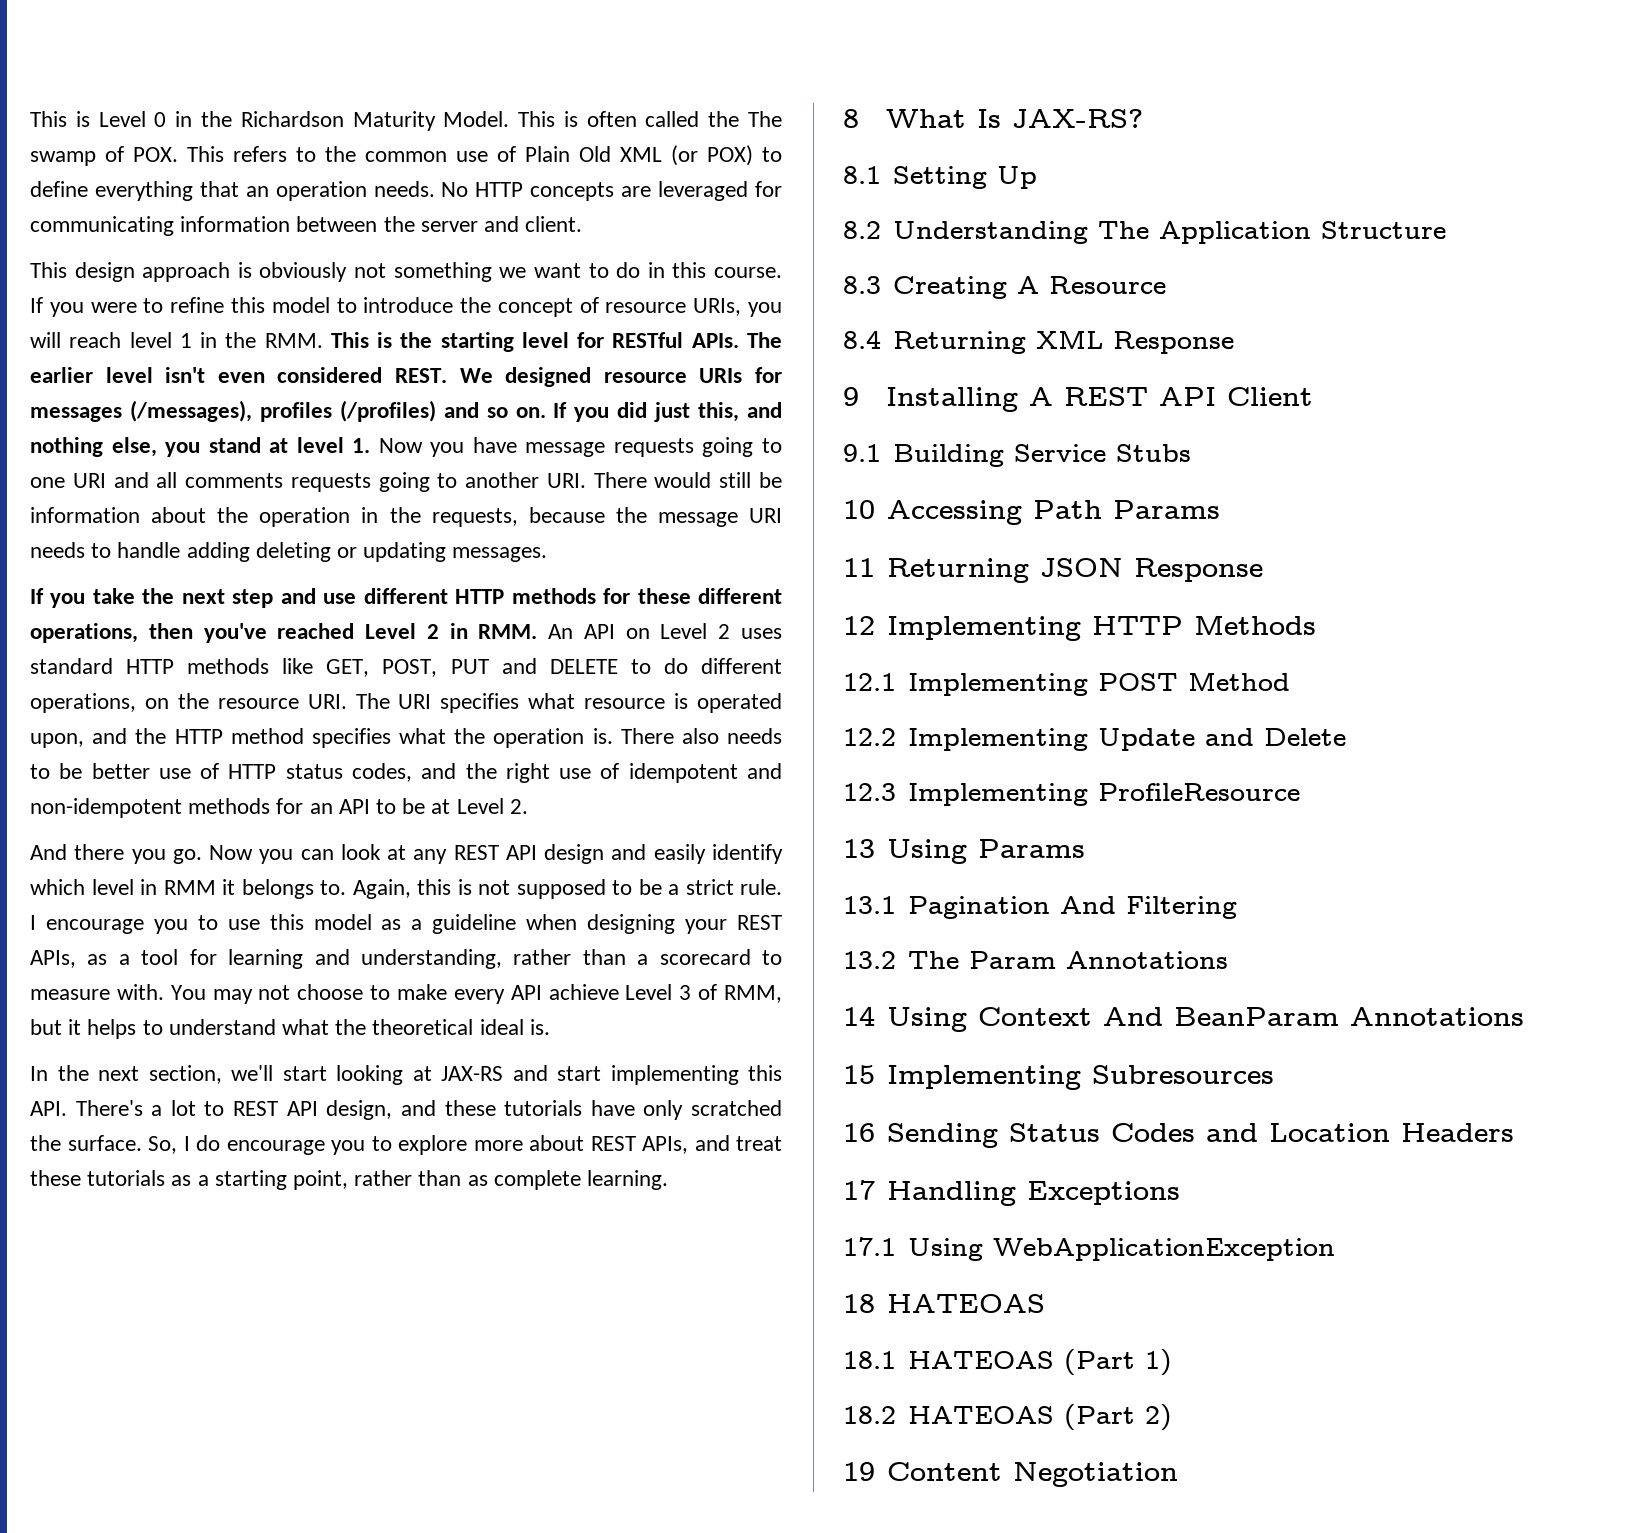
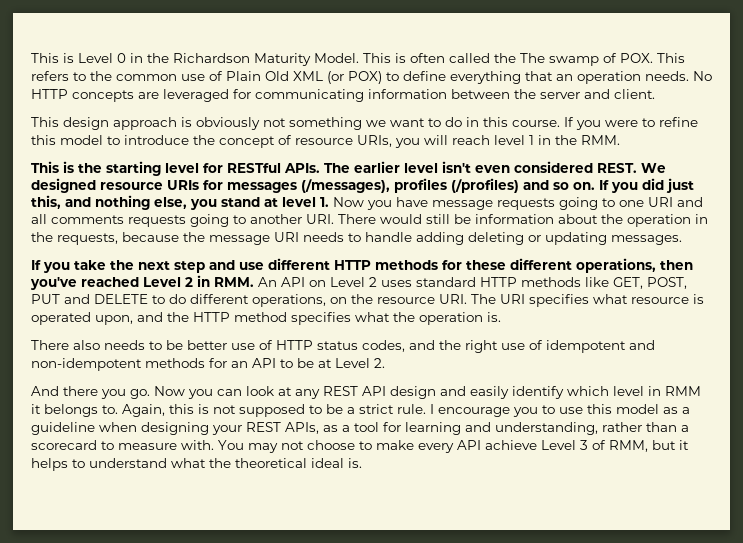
(323, 340) none -> (620, 140) //
(613, 736) none -> (501, 317) //
[30,1065,782,1085] [30,1100,783,1120] [30,1135,782,1155] [30,1170,669,1190] [843,109,1143,128] [843,166,1037,189] [843,221,1446,244] [843,276,1166,299] [843,330,1234,354] [843,387,1313,412] [843,444,1191,467] [843,500,1220,525] [843,558,1263,583] [843,615,1316,641] [843,672,1290,696] [843,728,1346,751] [843,783,1300,806] [843,839,1085,864] [843,896,1237,919] [843,951,1228,969] [843,1006,1524,1032] [843,1065,1274,1090] [843,1123,1514,1148] [843,1180,1180,1206] [843,1237,1335,1261] [843,1294,1045,1313] [843,1349,1172,1376] [843,1404,1172,1431] [843,1462,1178,1487] // In the next section, we'll start looking at JAX-RS and start implementing this API. There's a lot to REST API design, and these tutorials have only scratched the surface. So, I do encourage you to explore more about REST APIs, and treat these tutorials as a starting point, rather than as complete learning. // 8 What Is JAX-RS? // 8.1 Setting Up // 8.2 Understanding The Application Structure // 8.3 Creating A Resource // 8.4 Returning XML Response // 9 Installing A REST API Client // 9.1 Building Service Stubs // 10 Accessing Path Params // 11 Returning JSON Response // 12 Implementing HTTP Methods // 12.1 Implementing POST Method // 12.2 Implementing Update and Delete // 12.3 Implementing ProfileResource // 13 Using Params // 13.1 Pagination And Filtering // 13.2 The Param Annotations // 14 Using Context And BeanParam Annotations // 15 Implementing Subresources // 16 Sending Status Codes and Location Headers // 17 Handling Exceptions // 17.1 Using WebApplicationException // 18 HATEOAS // 18.1 HATEOAS (Part 1) // 18.2 HATEOAS (Part 2) // 19 Content Negotiation -> (362, 463) none

